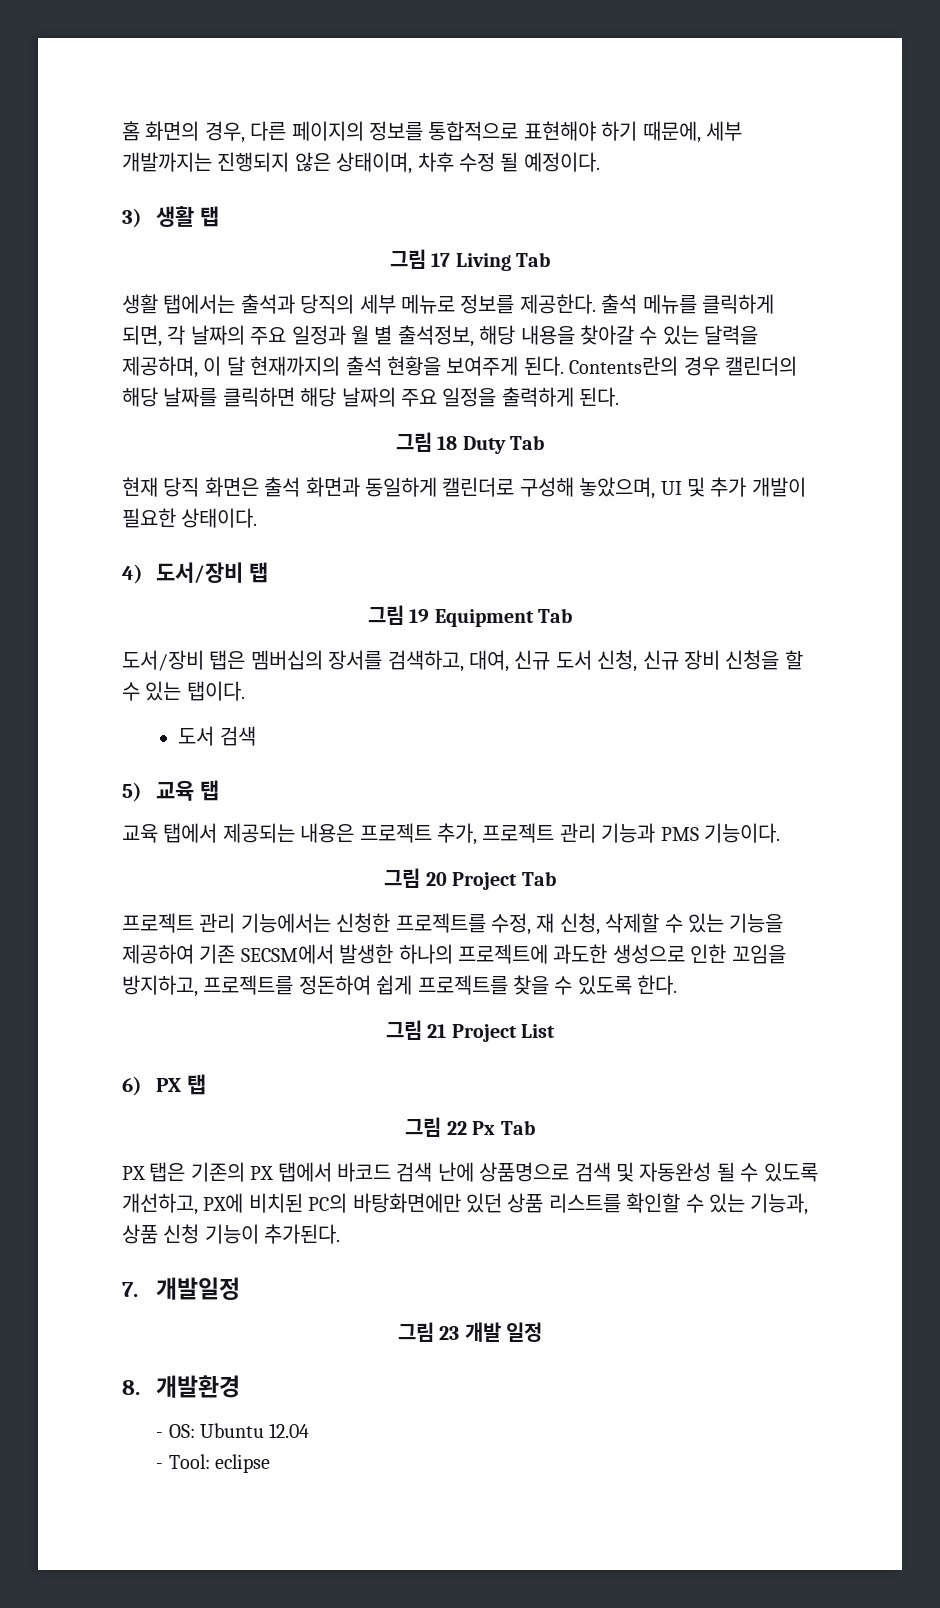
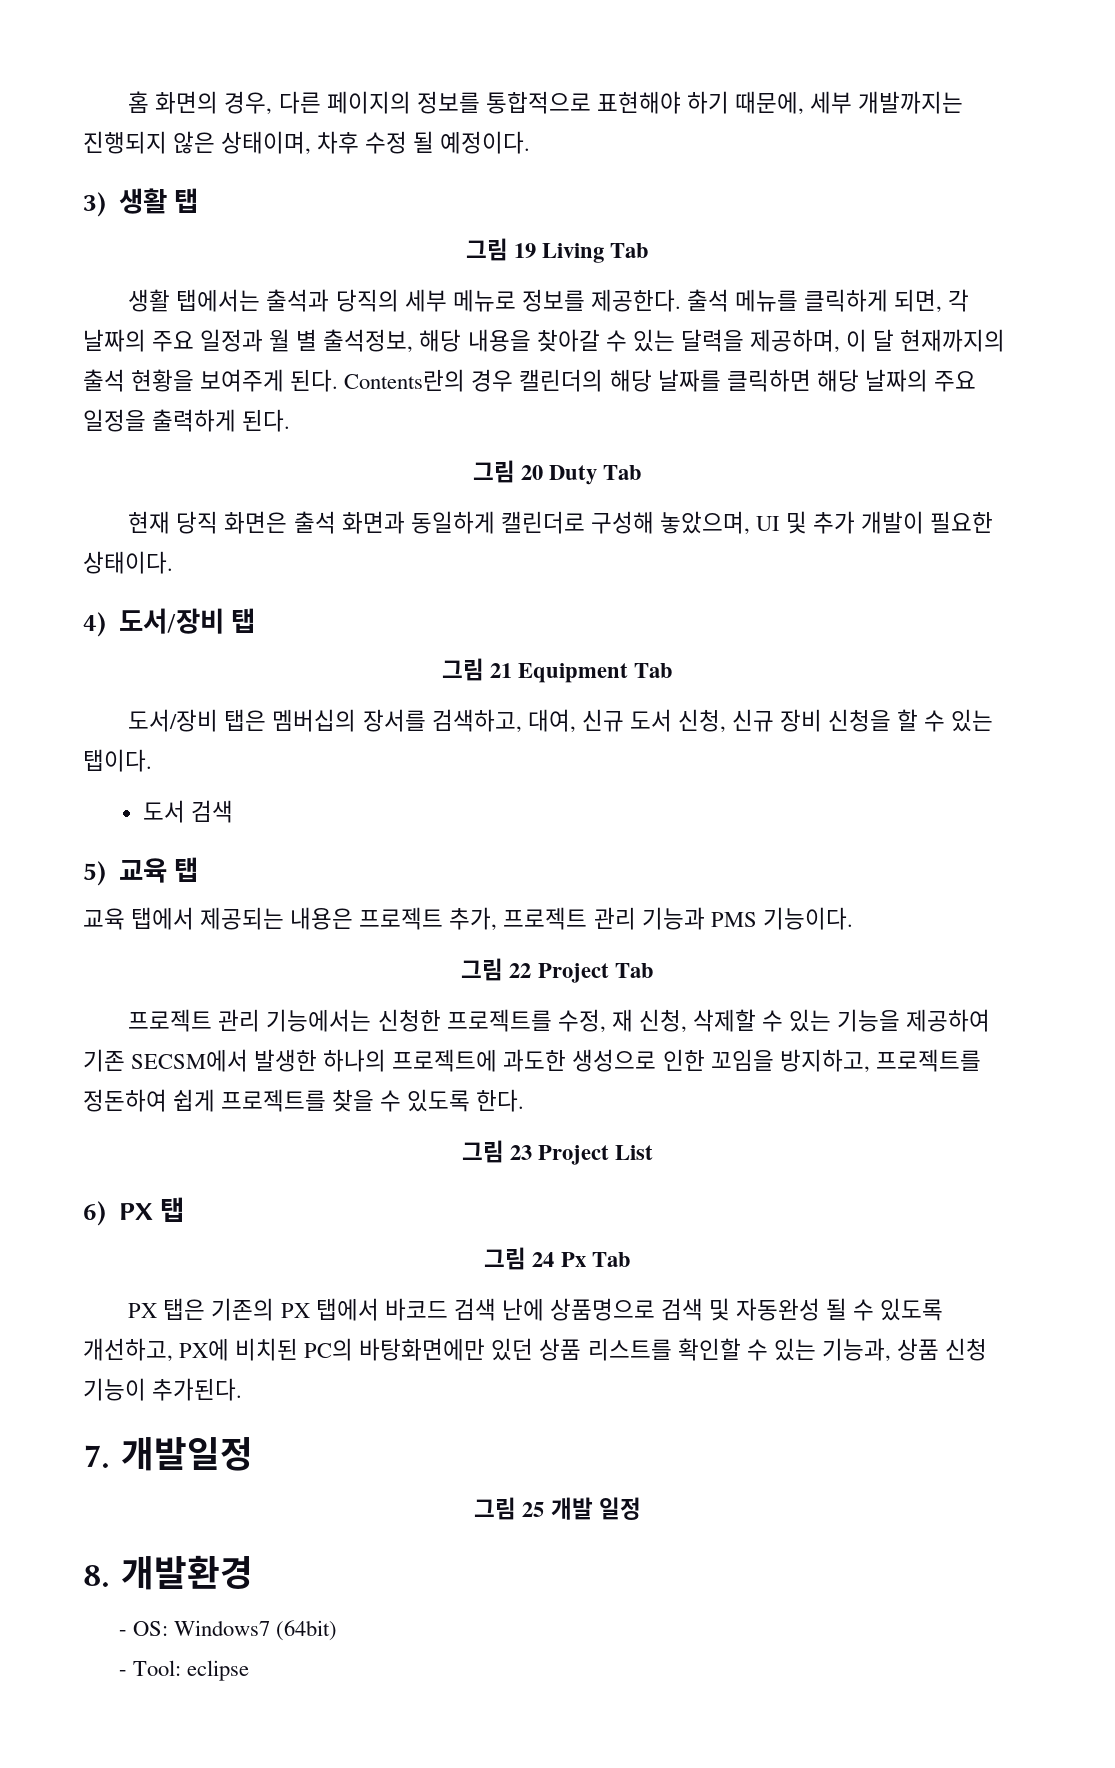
[431,253,451,267] 17 -> [513,243,536,258] 19
[437,436,458,450] 18 -> [520,465,543,480] 20
[409,609,430,623] 19 -> [489,663,512,678] 21
[425,872,447,886] 20 -> [509,963,532,978] 22
[427,1024,447,1038] 21 -> [509,1145,532,1160] 23
[446,1121,467,1135] 22 -> [532,1252,555,1267] 24
[439,1326,460,1340] 23 -> [522,1502,545,1517] 25
[200,1423,310,1438] Ubuntu 12.04 -> [173,1620,337,1641] Windows7 (64bit)

